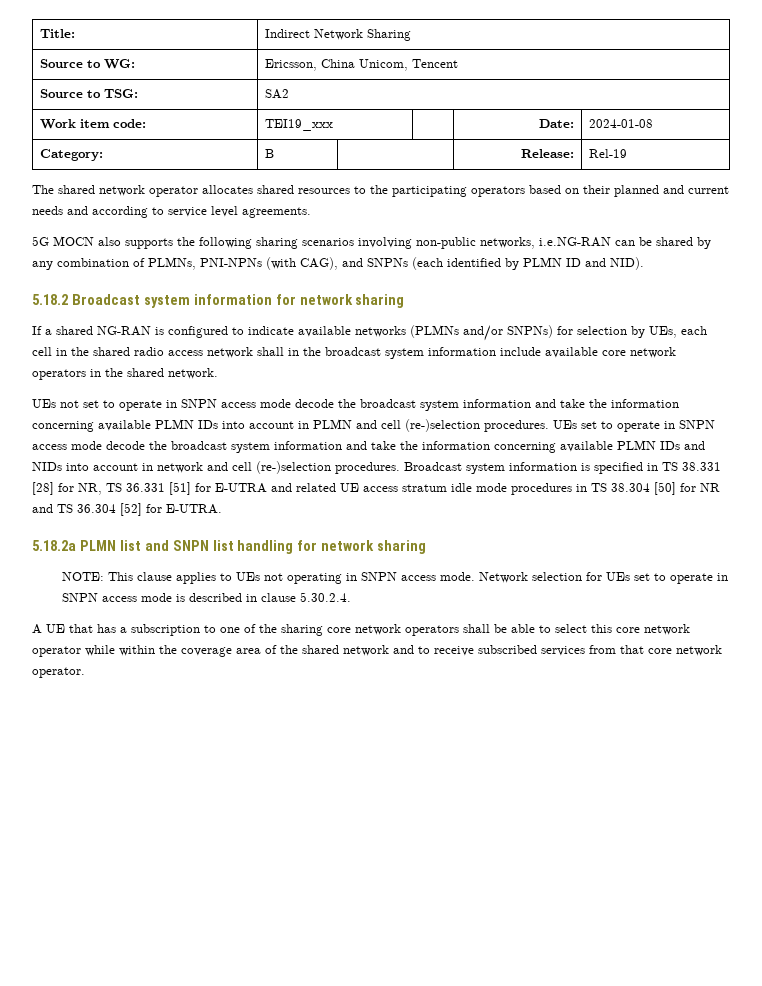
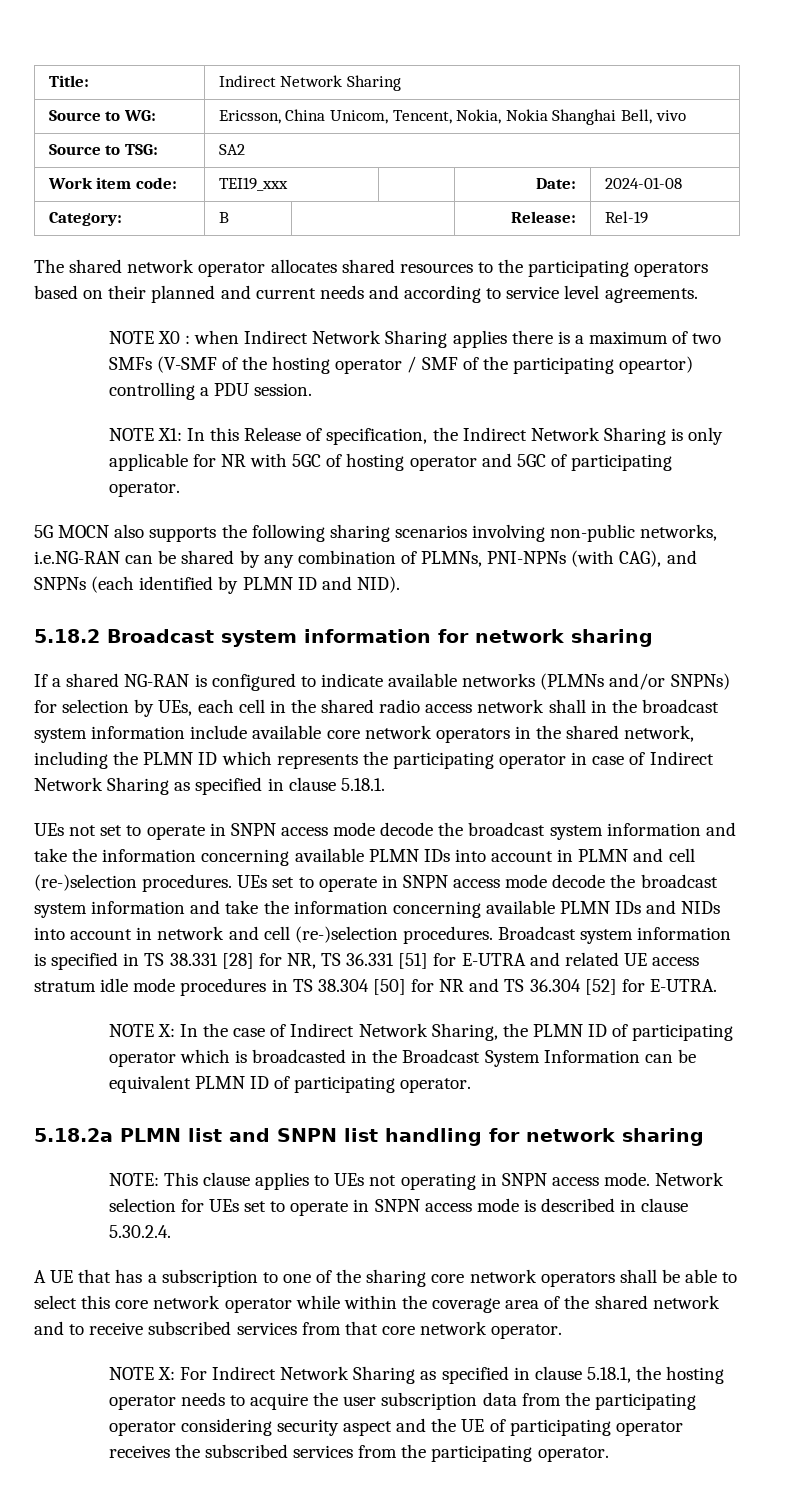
[412,59,459,68] Tencent -> [392,109,686,125] Tencent, Nokia, Nokia Shanghai Bell, vivo
(311, 212) none -> [108,330,722,348] [108,356,694,374] [108,382,313,400] [108,427,724,445] [108,453,673,471] [108,482,180,497] // NOTE X0 : when Indirect Network Sharing applies there is a maximum of two SMFs (V-SMF of the hosting operator / SMF of the participating opeartor) controlling a PDU session. // NOTE X1: In this Release of specification, the Indirect Network Sharing is only applicable for NR with 5GC of hosting operator and 5GC of participating operator.
[168,368,218,379] network. -> [624,725,695,742] [34,751,714,769] [34,777,385,795] network, including the PLMN ID which represents the participating operator in case of Indirect Network Sharing as specified in clause 5.18.1.
(222, 509) none -> [108,1023,734,1041] [108,1049,696,1067] [108,1075,472,1093] // NOTE X: In the case of Indirect Network Sharing, the PLMN ID of participating operator which is broadcasted in the Broadcast System Information can be equivalent PLMN ID of participating operator.
(85, 672) none -> [108,1366,725,1384] [108,1392,696,1410] [108,1418,683,1436] [108,1444,609,1462] // NOTE X: For Indirect Network Sharing as specified in clause 5.18.1, the hosting operator needs to acquire the user subscription data from the participating operator considering security aspect and the UE of participating operator receives the subscribed services from the participating operator.

